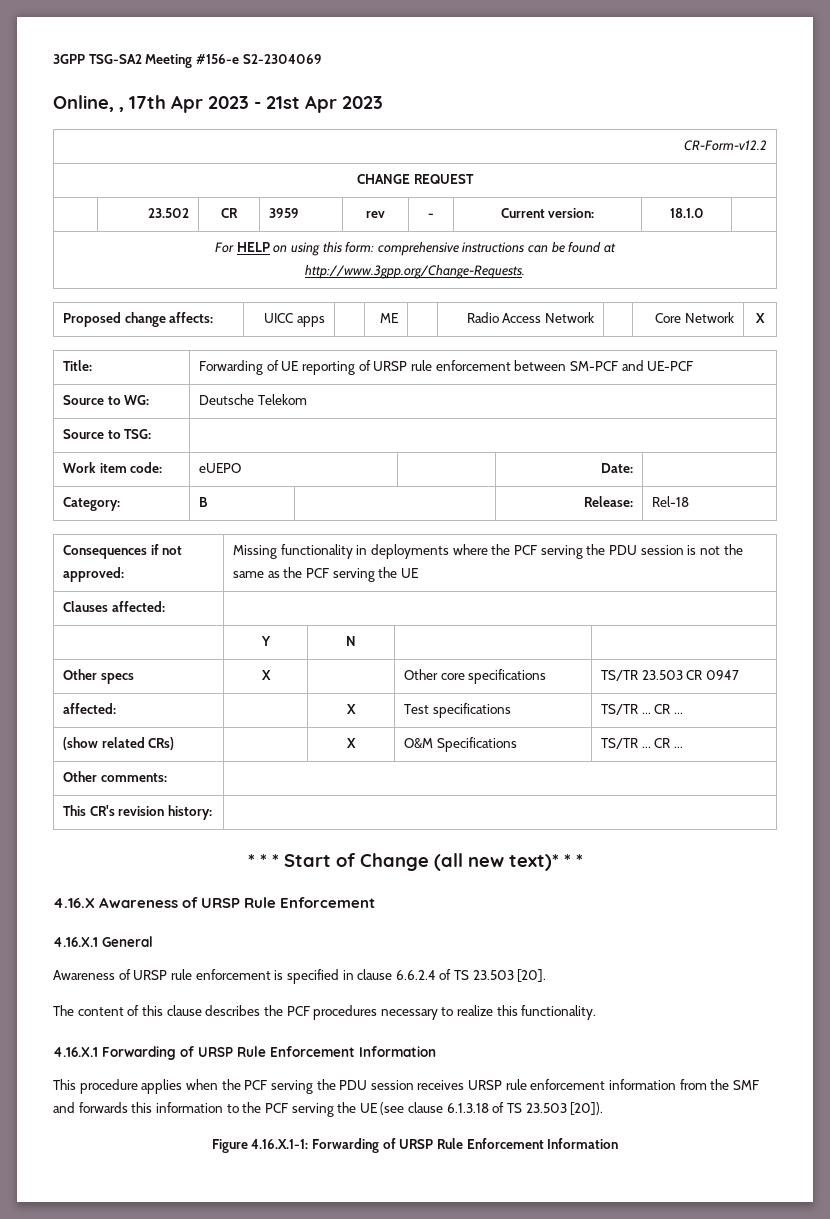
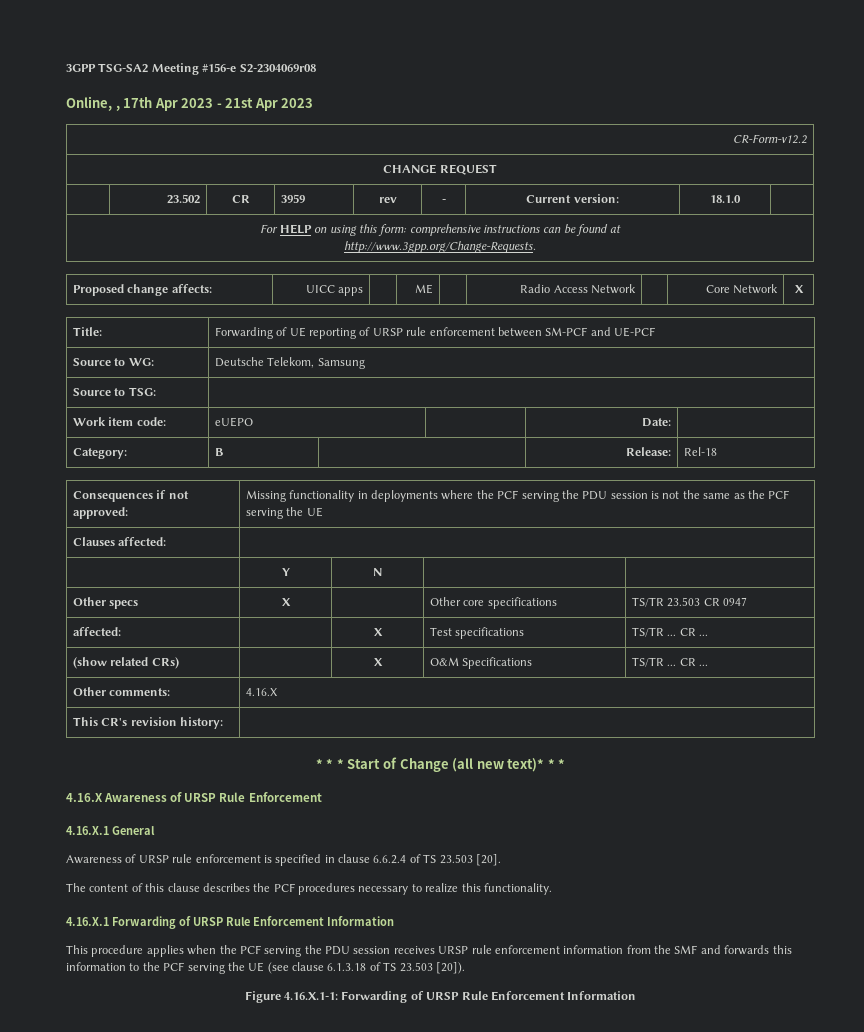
[242,54,322,64] S2-2304069 -> [239,64,316,73] S2-2304069r08
[257,394,307,405] Telekom -> [267,357,365,369] Telekom, Samsung
(167, 777) none -> [245,688,278,696] 4.16.X

